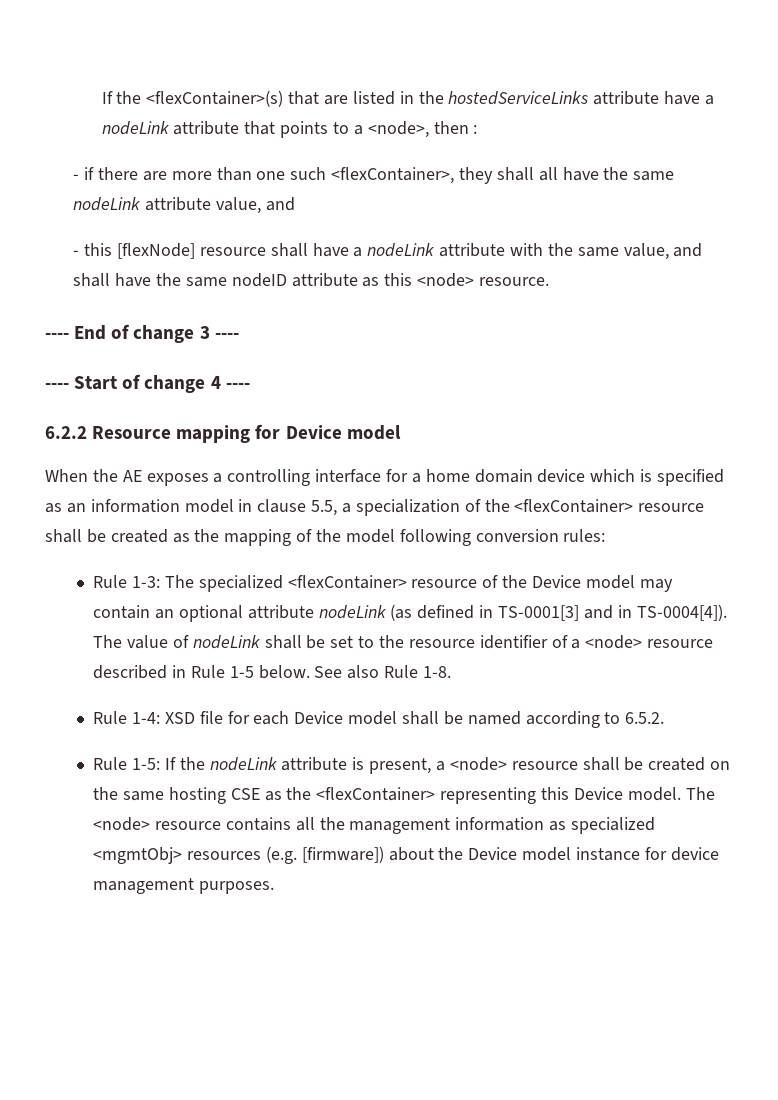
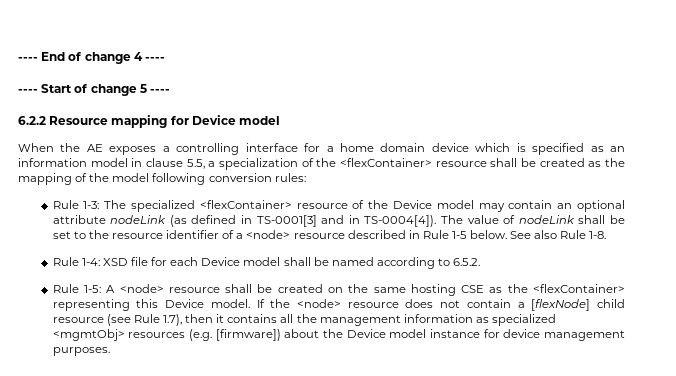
[101,90,715,107] [101,121,478,138] [73,167,675,184] [73,197,295,214] [73,243,703,260] [73,273,550,287] If the <flexContainer>(s) that are listed in the hostedServiceLinks attribute have a nodeLink attribute that points to a <node>, then : // - if there are more than one such <flexContainer>, they shall all have the same nodeLink attribute value, and // - this [flexNode] resource shall have a nodeLink attribute with the same value, and shall have the same nodeID attribute as this <node> resource. // -> (18, 59) none
[199,326,210,339] 3 -> [133,52,143,61] 4
[210,376,221,389] 4 -> [139,84,147,93] 5
[164,757,445,774] If the nodeLink attribute is present, a -> [106,285,116,293] A
[685,787,715,800] [93,817,221,831] The <node> resource -> [256,299,625,311] [52,314,225,326] If the <node> resource does not contain a [flexNode] child resource (see Rule 1.7), then it

